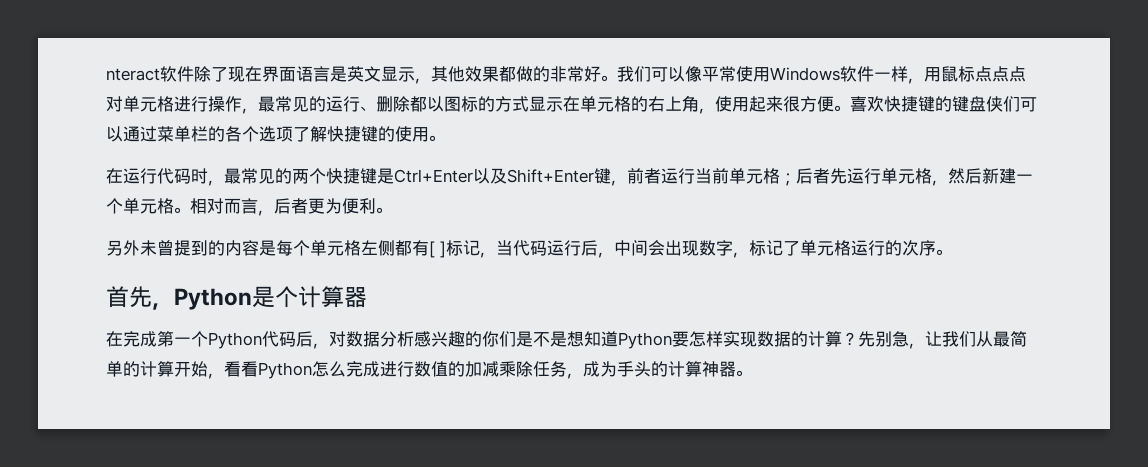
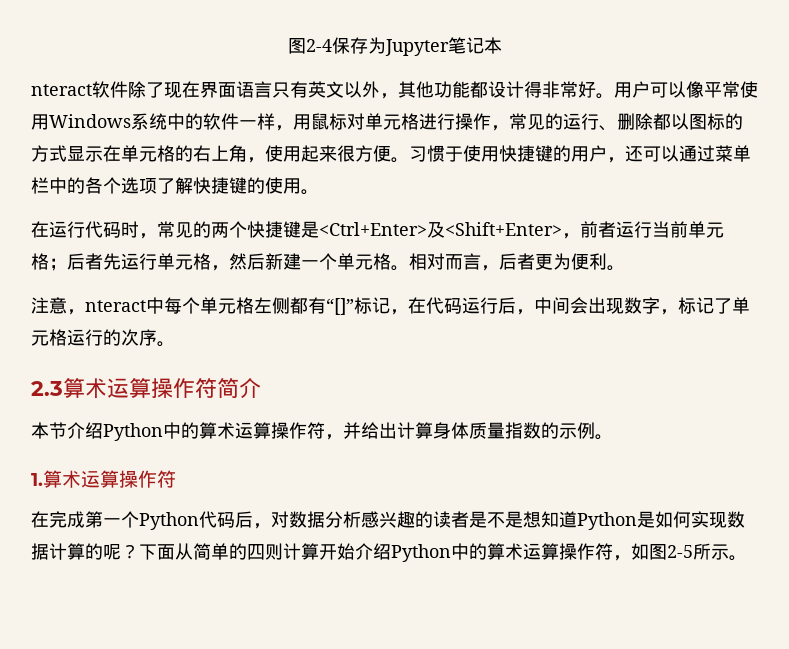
(106, 74) none -> [287,37,502,56] 图2-4保存为Jupyter笔记本 //
[330,66,550,84] 是英文显示，其他效果都做的 -> [272,81,542,99] 只有英文以外，其他功能都设计得
[617,66,651,82] 我们 -> [614,81,650,98] 用户
(840, 74) none -> [131,113,203,130] 系统中的
[975,66,1026,82] 点点点 -> (347, 121) none
[258,96,275,112] 最 -> (509, 128) none
[850,96,1020,112] 喜欢快捷键的键盘侠们 -> [409,145,643,163] 习惯于使用快捷键的用户，还
(208, 134) none -> [49,177,67,194] 中
[224,168,241,184] 最 -> (157, 236) none
[394,168,611,184] Ctrl+Enter以及Shift+Enter键 -> [319,222,562,238] <Ctrl+Enter>及<Shift+Enter>
[106,240,276,256] 另外未曾提到的内容是 -> [31,297,164,315] 注意，nteract中
[429,240,513,258] [ ]标记，当 -> [326,297,426,315] “[]”标记，在
[106,286,367,310] 首先，Python是个计算器 -> [31,378,261,399] [31,422,613,441] [31,470,176,488] 2.3算术运算操作符简介 // 本节介绍Python中的算术运算操作符，并给出计算身体质量指数的示例。 // 1.算术运算操作符
[482,331,516,347] 你们 -> [433,511,469,528] 读者
[672,331,723,347] 要怎样 -> [637,511,691,528] 是如何
[791,331,1027,349] [106,361,736,379] 的计算？先别急，让我们从最简单的计算开始，看看Python怎么完成进行数值的加减乘除任务，成为手头的计算神器 -> [49,543,729,562] 计算的呢？下面从简单的四则计算开始介绍Python中的算术运算操作符，如图2-5所示

